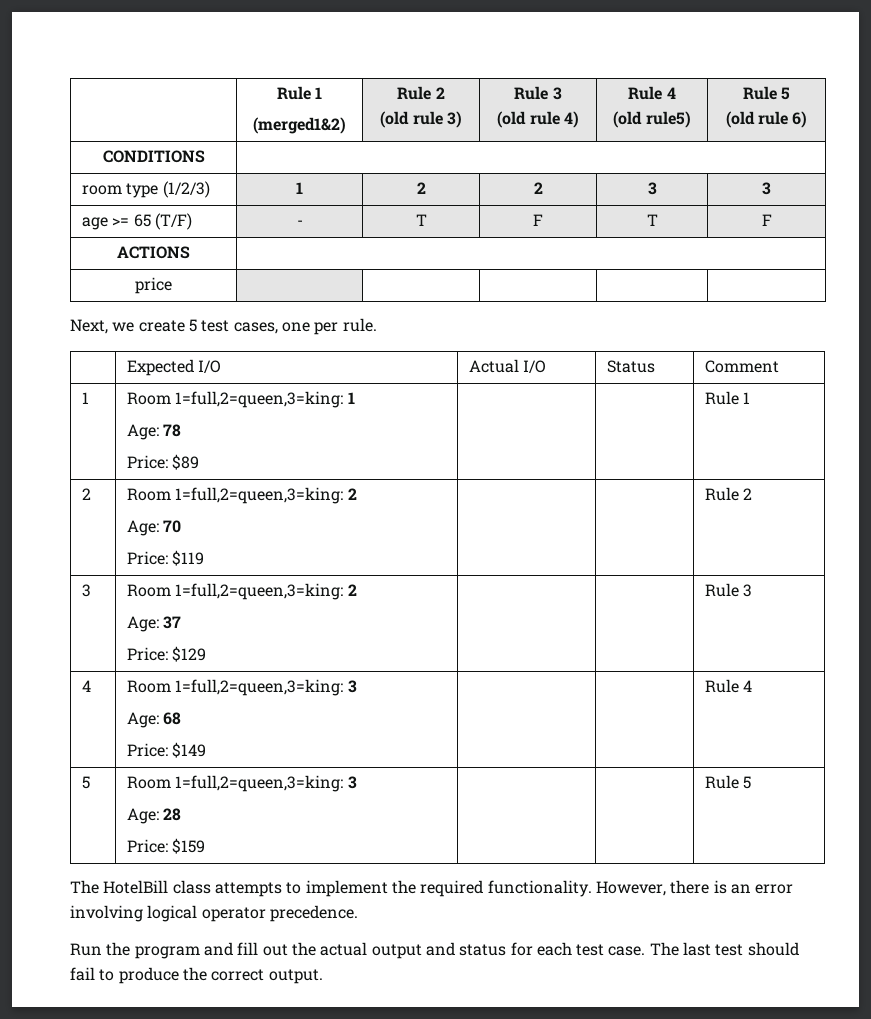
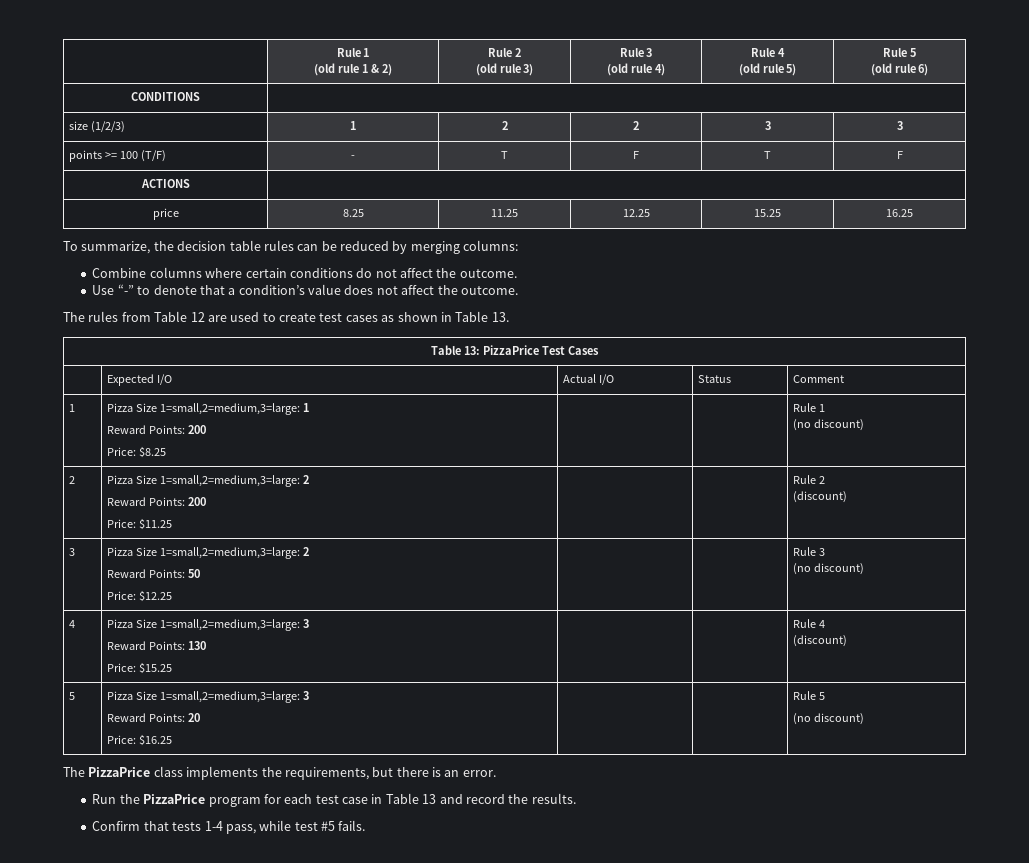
[276,86,323,100] [253,117,346,134] | Rule 1 // (merged1&2) -> [336,48,370,57] [314,63,392,76] | Rule 1 // (old rule 1 & 2)
[645,111,691,128] rule5) -> [762,64,797,76] rule 5)
[82,183,159,198] room type -> [68,121,88,130] size
[82,214,151,230] age >= 65 -> [68,150,138,162] points >= 100
[70,318,377,335] | | | | // Next, we create 5 test cases, one per rule. -> [342,209,364,217] [491,209,518,217] [622,209,650,217] [754,209,781,217] [886,209,913,217] [63,240,519,254] [92,267,517,278] [92,284,518,295] [63,311,509,322] [431,345,599,355] 8.25 | 11.25 | 12.25 | 15.25 | 16.25 // To summarize, the decision table rules can be reduced by merging columns: // Combine columns where certain conditions do not affect the outcome. // Use “-” to denote that a condition’s value does not affect the outcome. // The rules from Table 12 are used to create test cases as shown in Table 13. // Table 13: PizzaPrice Test Cases
[127,391,355,408] [127,424,182,440] [127,454,200,470] [705,391,751,405] [82,488,92,500] [127,487,357,504] [127,520,182,536] [127,550,205,566] [705,487,753,501] [82,584,92,597] [127,583,357,600] [127,616,182,632] [127,646,207,662] [705,583,753,597] Room 1=full,2=queen,3=king: 1 // Age: 78 // Price: $89 | | | Rule 1 // 2 | Room 1=full,2=queen,3=king: 2 // Age: 70 // Price: $119 | | | Rule 2 // 3 | Room 1=full,2=queen,3=king: 2 // Age: 37 // Price: $129 | | | Rule 3 -> [106,403,309,415] [106,425,206,434] [106,446,166,458] [792,403,825,412] [792,419,864,431] [68,476,75,484] [106,475,309,487] [106,497,206,506] [106,518,172,530] [792,475,825,484] [792,491,847,503] [68,548,75,556] [106,547,309,559] [106,569,200,578] [106,590,172,602] [792,547,825,556] [792,563,864,575] Pizza Size 1=small,2=medium,3=large: 1 // Reward Points: 200 // Price: $8.25 | | | Rule 1 // (no discount) // 2 | Pizza Size 1=small,2=medium,3=large: 2 // Reward Points: 200 // Price: $11.25 | | | Rule 2 // (discount) // 3 | Pizza Size 1=small,2=medium,3=large: 2 // Reward Points: 50 // Price: $12.25 | | | Rule 3 // (no discount)
[127,679,357,696] [127,712,182,728] [127,742,207,758] [705,679,753,693] Room 1=full,2=queen,3=king: 3 // Age: 68 // Price: $149 | | | Rule 4 -> [106,619,309,631] [106,641,206,650] [106,662,172,674] [792,619,825,628] [792,635,847,647] Pizza Size 1=small,2=medium,3=large: 3 // Reward Points: 130 // Price: $15.25 | | | Rule 4 // (discount)
[127,775,357,792] [127,808,182,824] [127,838,206,854] [705,775,752,789] [70,880,794,897] [70,905,358,922] [70,942,799,959] [70,967,323,984] Room 1=full,2=queen,3=king: 3 // Age: 28 // Price: $159 | | | Rule 5 // The HotelBill class attempts to implement the required functionality. However, there is an error involving logical operator precedence. // Run the program and fill out the actual output and status for each test case. The last test should fail to produce the correct output. -> [106,691,309,703] [106,713,200,722] [106,734,172,746] [792,691,825,700] [792,713,864,725] [63,766,496,780] [92,793,576,807] [92,820,366,834] Pizza Size 1=small,2=medium,3=large: 3 // Reward Points: 20 // Price: $16.25 | | | Rule 5 // (no discount) // The PizzaPrice class implements the requirements, but there is an error. // Run the PizzaPrice program for each test case in Table 13 and record the results. // Confirm that tests 1-4 pass, while test #5 fails.

